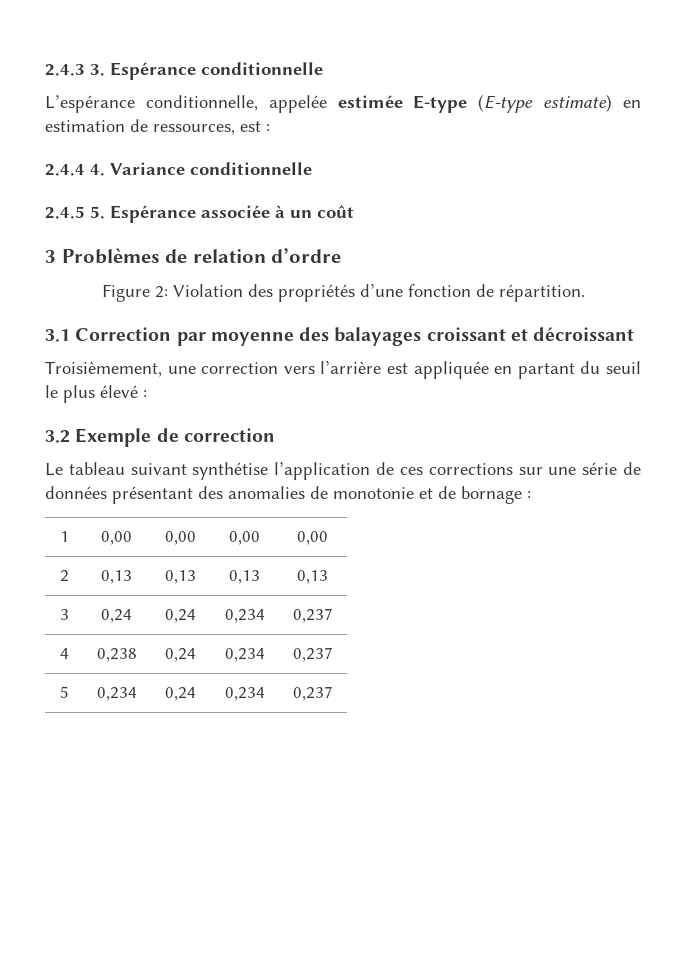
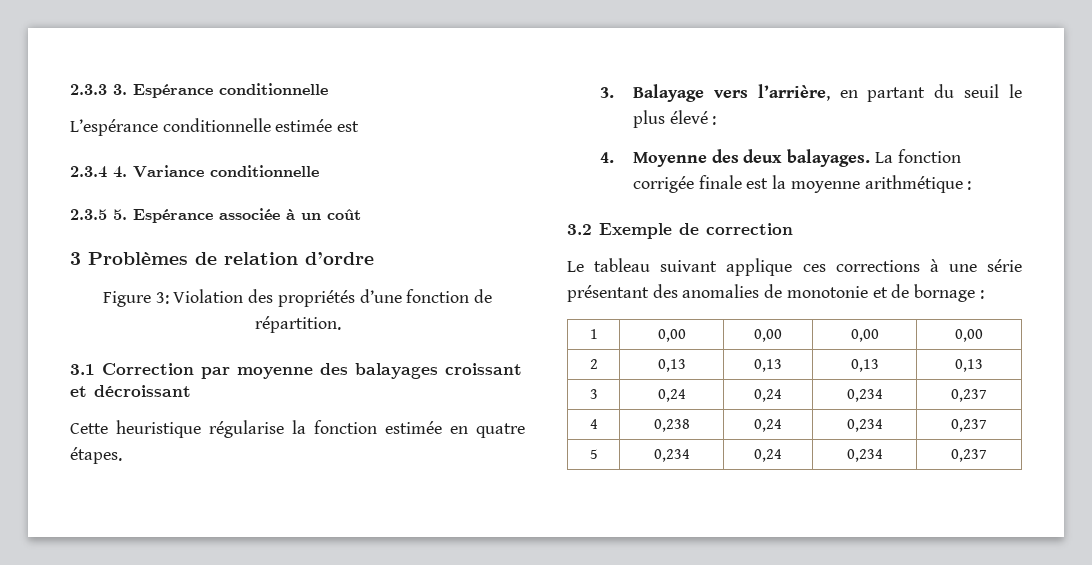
[45,64,85,76] 2.4.3 -> [70,84,107,95] 2.3.3
[145,94,641,113] [45,119,270,135] [45,164,85,176] conditionnelle, appelée estimée E-type (E-type estimate) en estimation de ressources, est : // 2.4.4 -> [162,118,360,132] [70,166,107,178] conditionnelle estimée est // 2.3.4
[45,206,85,219] 2.4.5 -> [70,209,107,220] 2.3.5
[154,286,168,298] 2: -> [155,292,169,304] 3:
[45,361,489,379] Troisièmement, une correction vers l’arrière est appliquée -> [70,420,525,438] [70,447,122,464] [599,84,830,102] Cette heuristique régularise la fonction estimée en quatre étapes. // 3. Balayage vers l’arrière,
(147, 394) none -> [599,149,961,167] [632,175,972,193] // 4. Moyenne des deux balayages. La fonction corrigée finale est la moyenne arithmétique :
[192,462,395,480] synthétise l’application de -> [726,258,793,276] applique
[518,467,543,475] sur -> [929,259,939,272] à
[623,462,641,475] [45,486,107,499] de données -> (1022, 265) none

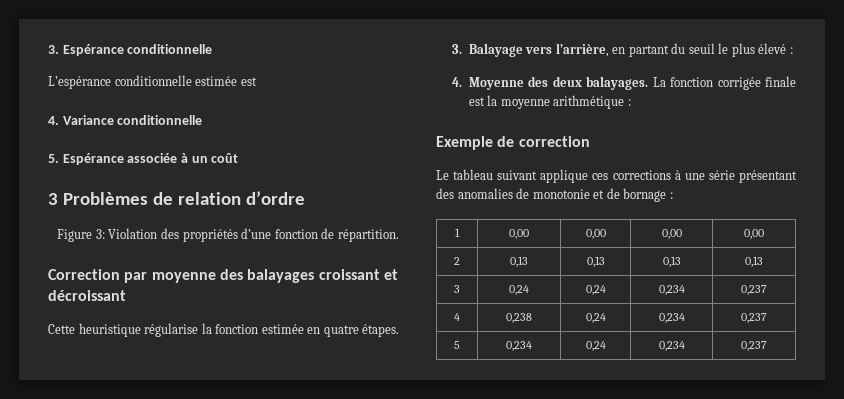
[70,84,107,95] 2.3.3 -> (48, 49) none
[70,166,107,178] 2.3.4 -> (257, 81) none
[70,209,107,220] 2.3.5 -> (203, 120) none
[70,364,95,375] 3.1 -> (399, 235) none
[567,224,592,235] 3.2 -> (631, 102) none

